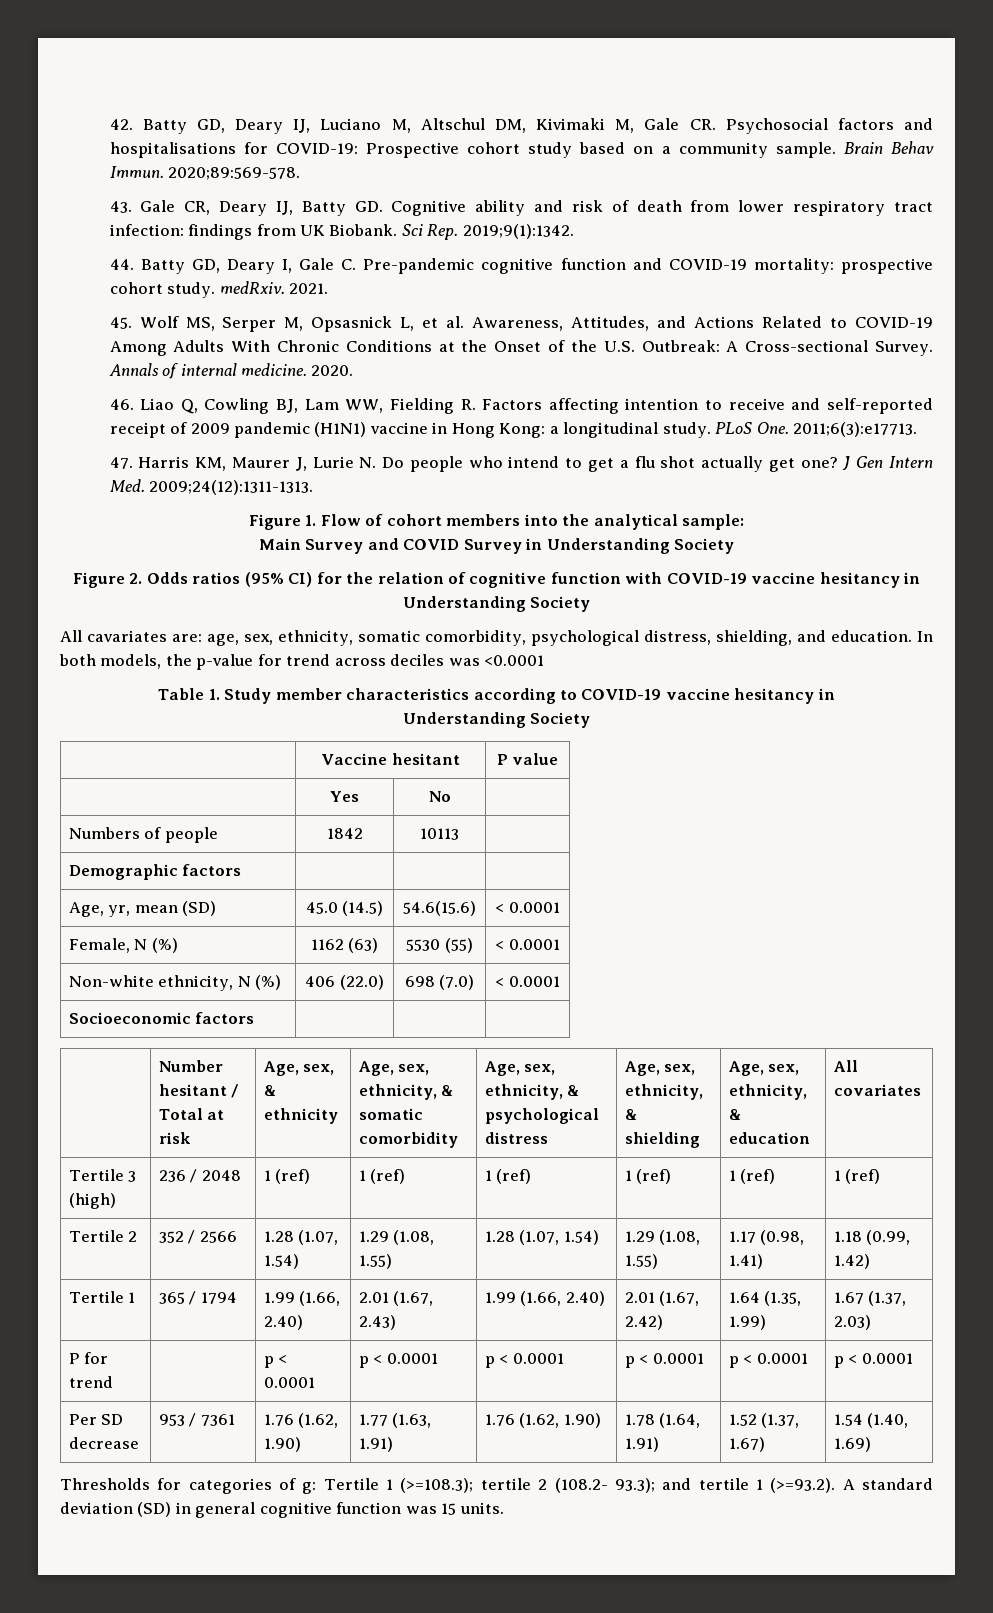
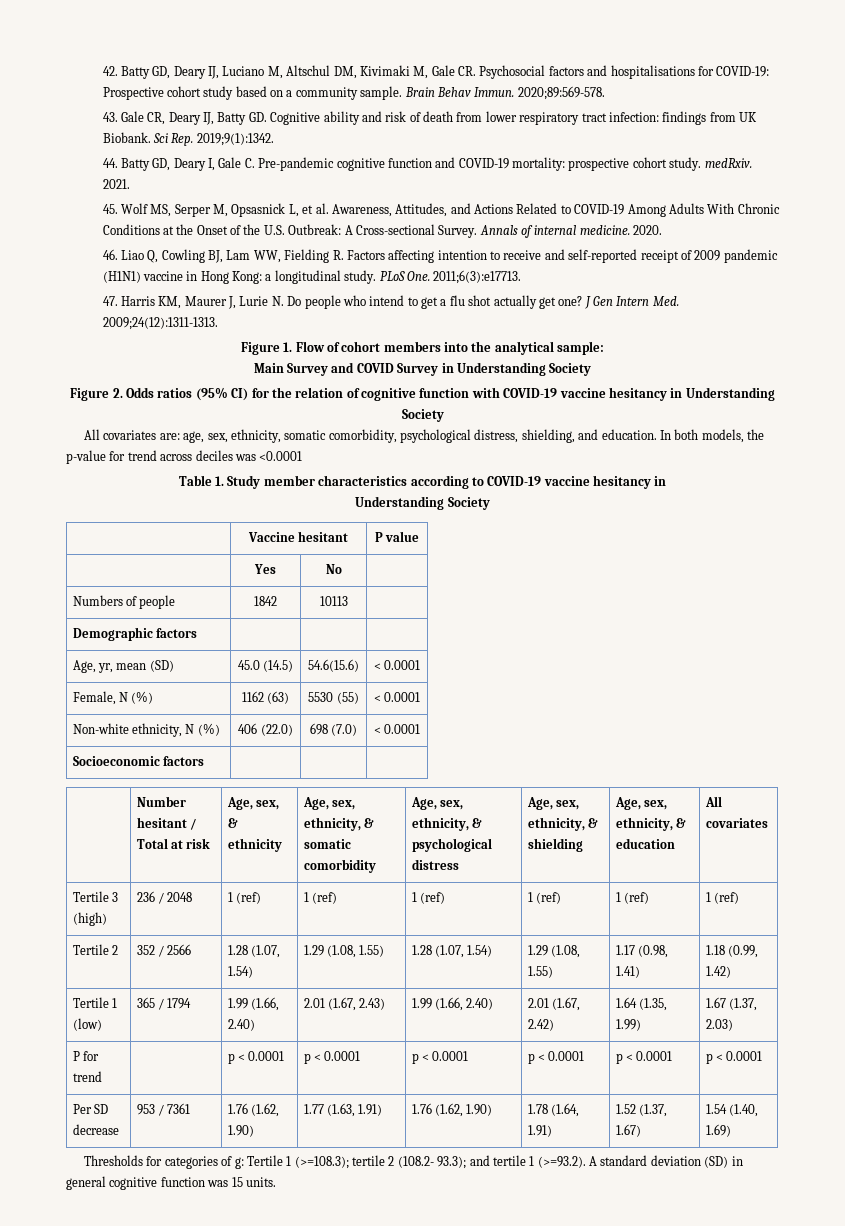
[87,630,167,642] cavariates -> [103,430,157,440] covariates
(136, 1297) none -> [72,1018,102,1031] (low)

